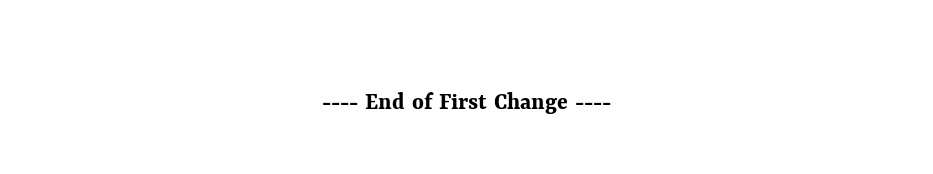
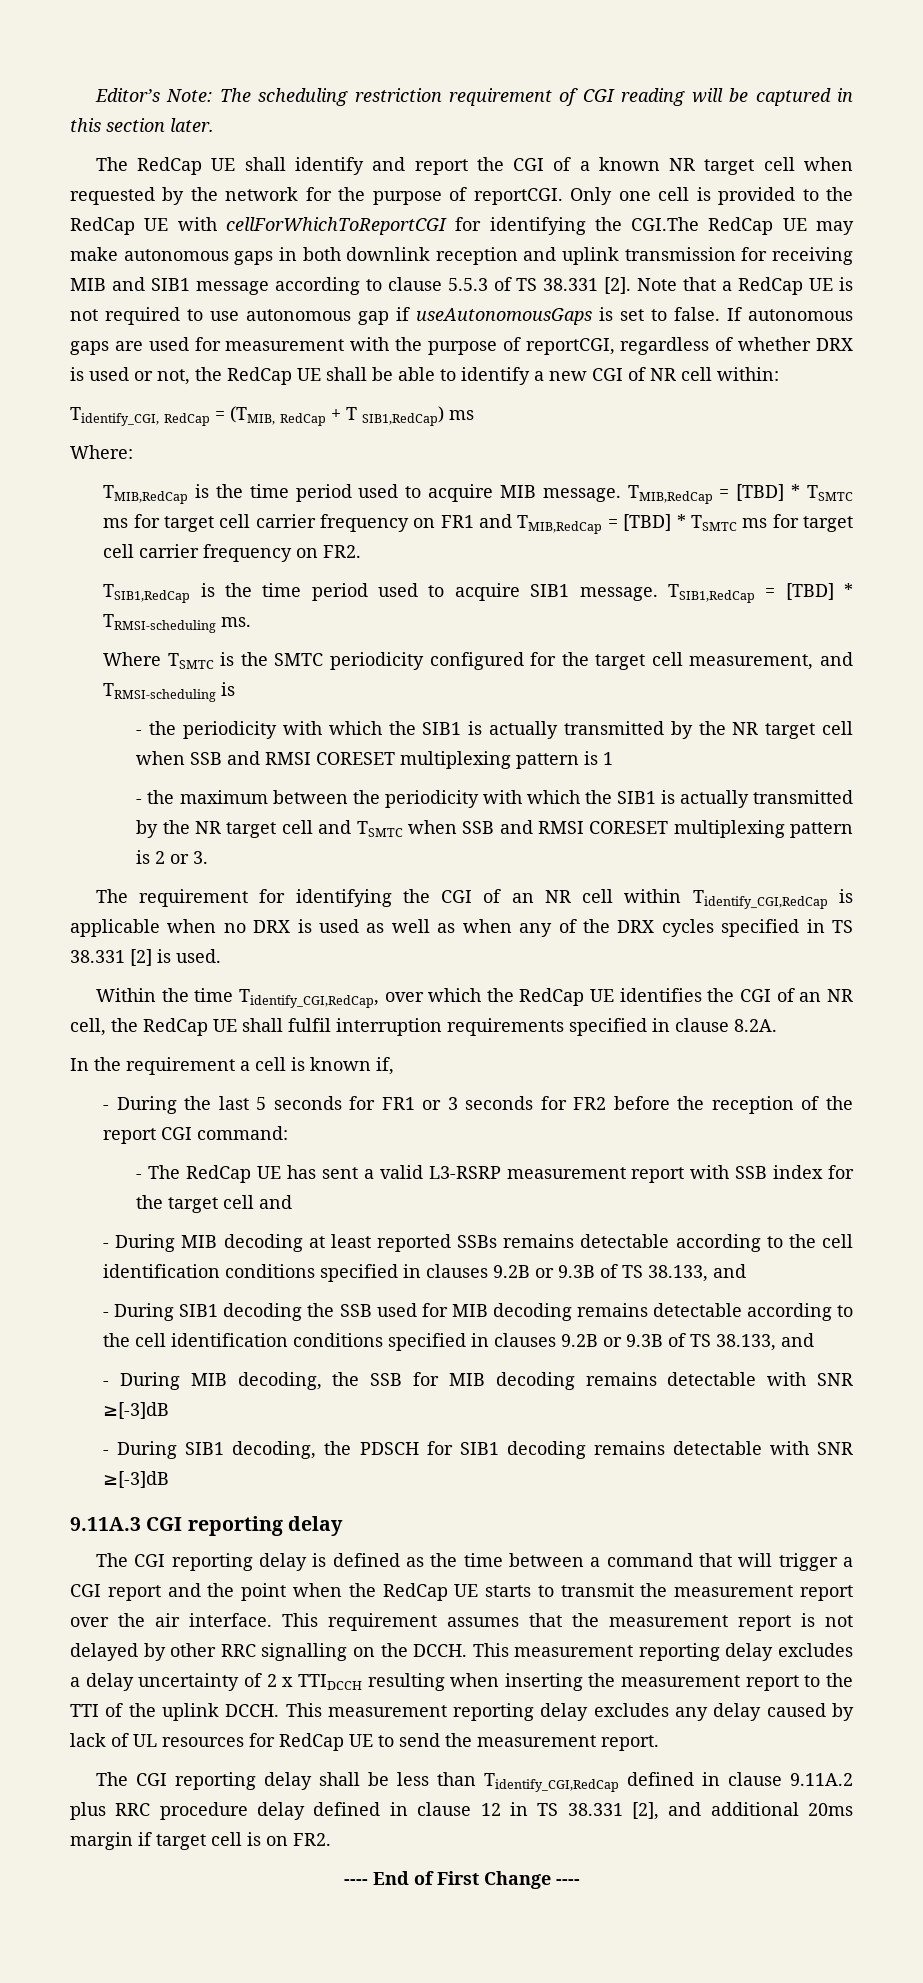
(322, 105) none -> [94,88,853,106] [70,118,214,132] [95,157,853,175] [70,187,853,205] [70,217,854,235] [70,247,853,265] [70,277,854,295] [70,307,853,325] [70,337,853,355] [70,367,779,385] [70,406,474,426] [70,445,133,459] [103,484,854,504] [103,514,854,534] [103,544,362,562] [103,583,854,603] [103,614,252,633] [103,652,853,670] [103,682,236,702] [136,721,854,739] [136,751,614,769] [136,790,853,808] [136,820,853,838] [136,850,209,864] [95,889,854,909] [70,919,853,937] [70,949,221,966] [95,988,853,1008] [70,1018,777,1036] [70,1057,394,1075] [103,1096,854,1114] [103,1126,289,1144] [136,1165,855,1183] [136,1195,293,1213] [103,1234,853,1252] [103,1264,747,1282] [103,1303,854,1321] [103,1333,815,1351] [103,1372,853,1390] [103,1402,170,1419] [103,1441,853,1459] [103,1471,170,1488] [70,1516,343,1536] [95,1553,853,1571] [70,1583,854,1601] [70,1613,853,1631] [70,1643,854,1661] [70,1673,853,1691] [70,1703,854,1721] [70,1733,659,1751] [95,1772,853,1792] [70,1802,853,1820] [70,1832,331,1850] Editor’s Note: The scheduling restriction requirement of CGI reading will be captured in this section later. // The RedCap UE shall identify and report the CGI of a known NR target cell when requested by the network for the purpose of reportCGI. Only one cell is provided to the RedCap UE with cellForWhichToReportCGI for identifying the CGI.The RedCap UE may make autonomous gaps in both downlink reception and uplink transmission for receiving MIB and SIB1 message according to clause 5.5.3 of TS 38.331 [2]. Note that a RedCap UE is not required to use autonomous gap if useAutonomousGaps is set to false. If autonomous gaps are used for measurement with the purpose of reportCGI, regardless of whether DRX is used or not, the RedCap UE shall be able to identify a new CGI of NR cell within: // Tidentify_CGI, RedCap = (TMIB, RedCap + T SIB1,RedCap) ms // Where: // TMIB,RedCap is the time period used to acquire MIB message. TMIB,RedCap = [TBD] * TSMTC ms for target cell carrier frequency on FR1 and TMIB,RedCap = [TBD] * TSMTC ms for target cell carrier frequency on FR2. // TSIB1,RedCap is the time period used to acquire SIB1 message. TSIB1,RedCap = [TBD] * TRMSI-scheduling ms. // Where TSMTC is the SMTC periodicity configured for the target cell measurement, and TRMSI-scheduling is // - the periodicity with which the SIB1 is actually transmitted by the NR target cell when SSB and RMSI CORESET multiplexing pattern is 1 // - the maximum between the periodicity with which the SIB1 is actually transmitted by the NR target cell and TSMTC when SSB and RMSI CORESET multiplexing pattern is 2 or 3. // The requirement for identifying the CGI of an NR cell within Tidentify_CGI,RedCap is applicable when no DRX is used as well as when any of the DRX cycles specified in TS 38.331 [2] is used. // Within the time Tidentify_CGI,RedCap, over which the RedCap UE identifies the CGI of an NR cell, the RedCap UE shall fulfil interruption requirements specified in clause 8.2A. // In the requirement a cell is known if, // - During the last 5 seconds for FR1 or 3 seconds for FR2 before the reception of the report CGI command: // - The RedCap UE has sent a valid L3-RSRP measurement report with SSB index for the target cell and // - During MIB decoding at least reported SSBs remains detectable according to the cell identification conditions specified in clauses 9.2B or 9.3B of TS 38.133, and // - During SIB1 decoding the SSB used for MIB decoding remains detectable according to the cell identification conditions specified in clauses 9.2B or 9.3B of TS 38.133, and // - During MIB decoding, the SSB for MIB decoding remains detectable with SNR ≥[-3]dB // - During SIB1 decoding, the PDSCH for SIB1 decoding remains detectable with SNR ≥[-3]dB // 9.11A.3 CGI reporting delay // The CGI reporting delay is defined as the time between a command that will trigger a CGI report and the point when the RedCap UE starts to transmit the measurement report over the air interface. This requirement assumes that the measurement report is not delayed by other RRC signalling on the DCCH. This measurement reporting delay excludes a delay uncertainty of 2 x TTIDCCH resulting when inserting the measurement report to the TTI of the uplink DCCH. This measurement reporting delay excludes any delay caused by lack of UL resources for RedCap UE to send the measurement report. // The CGI reporting delay shall be less than Tidentify_CGI,RedCap defined in clause 9.11A.2 plus RRC procedure delay defined in clause 12 in TS 38.331 [2], and additional 20ms margin if target cell is on FR2. //

